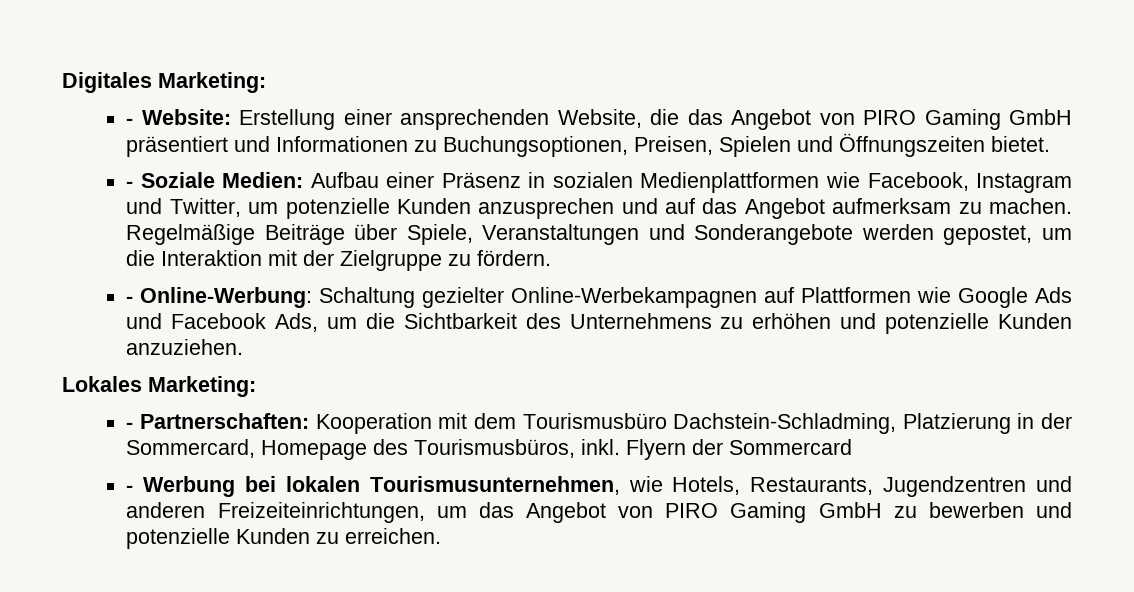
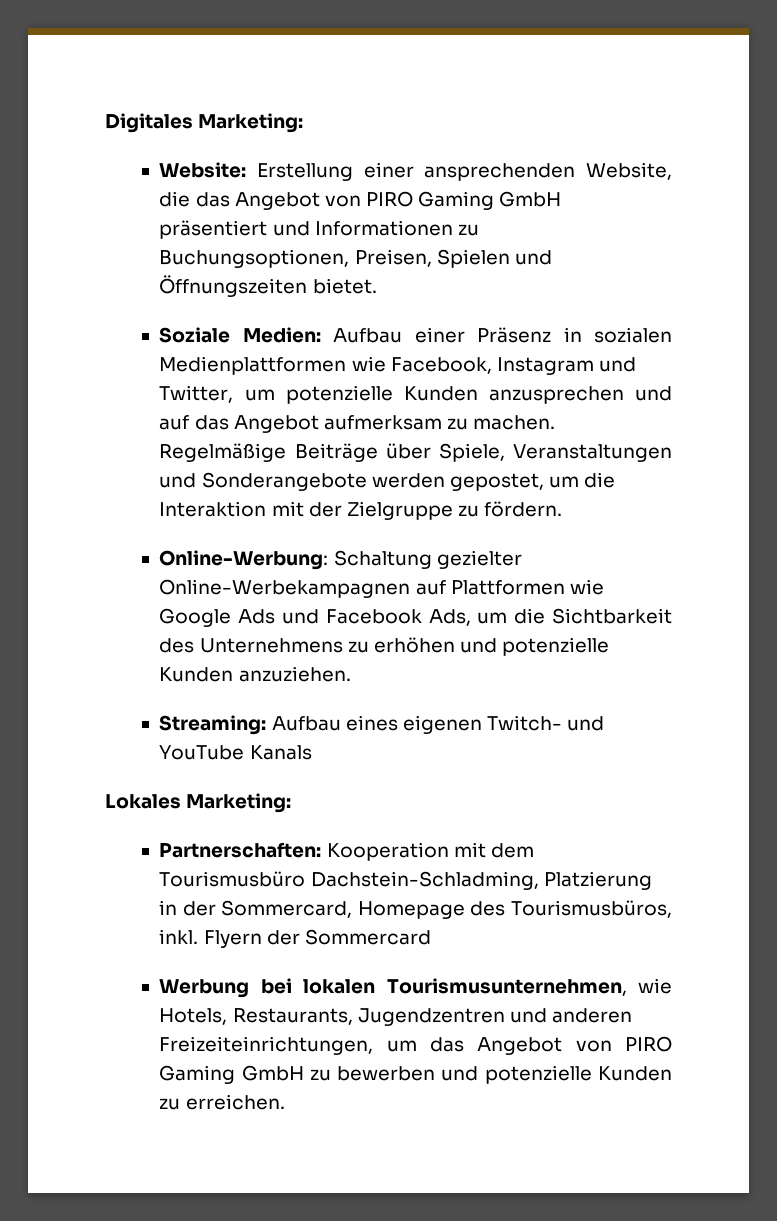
[126,118,134,125] - -> (304, 123) none
[126,181,134,188] - -> (377, 286) none
[126,296,134,303] - -> (563, 509) none
(244, 347) none -> [159,715,605,735] [159,745,312,760] // Streaming: Aufbau eines eigenen Twitch- und YouTube Kanals
[126,422,134,429] - -> (292, 803) none
[126,485,134,492] - -> (431, 937) none

